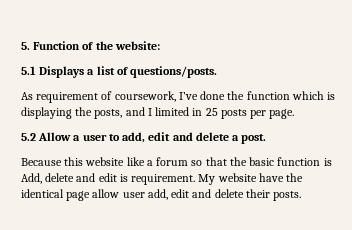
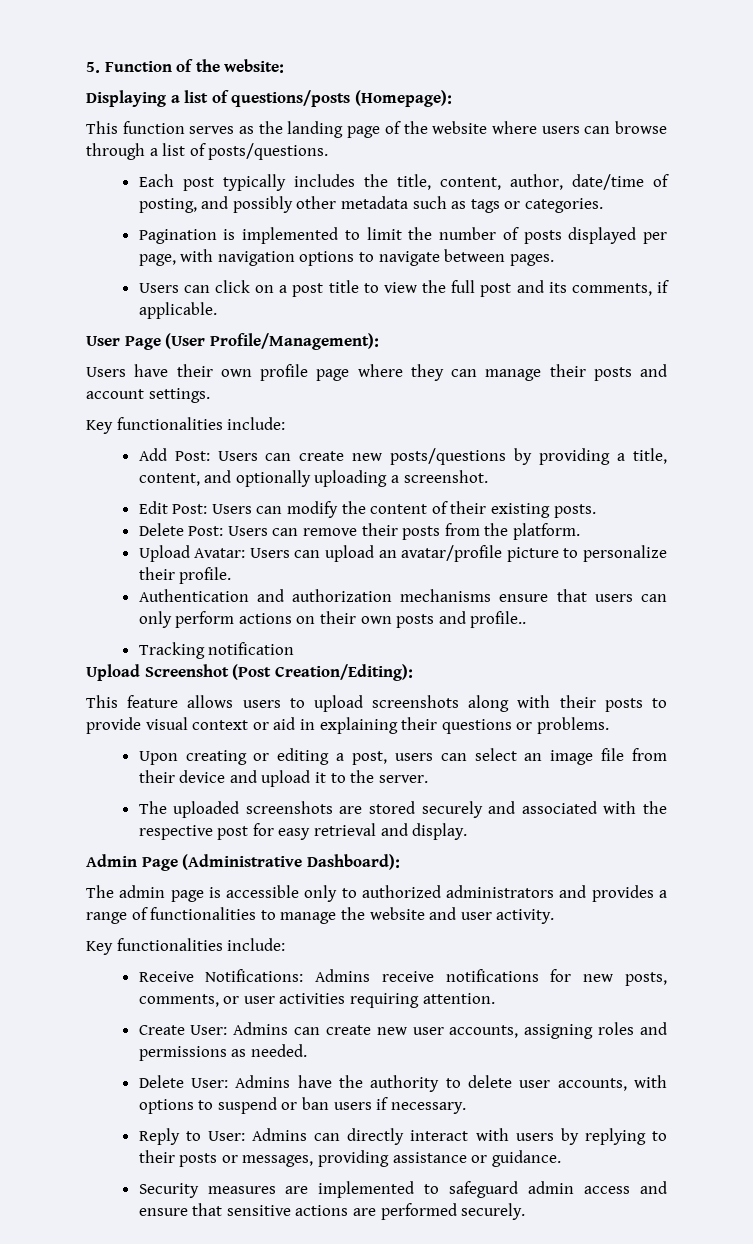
[21,66,218,78] [21,91,336,103] [21,107,295,119] [21,132,267,144] [21,157,332,166] [21,173,304,185] [21,189,302,201] 5.1 Displays a list of questions/posts. // As requirement of coursework, I’ve done the function which is displaying the posts, and I limited in 25 posts per page. // 5.2 Allow a user to add, edit and delete a post. // Because this website like a forum so that the basic function is Add, delete and edit is requirement. My website have the identical page allow user add, edit and delete their posts. -> [86,90,452,107] [86,121,667,138] [86,143,329,160] [138,174,669,191] [138,196,603,213] [138,227,667,244] [138,249,554,266] [138,280,669,297] [138,302,217,319] [86,333,379,350] [86,364,667,381] [86,388,210,403] [86,417,286,434] [138,448,667,465] [138,470,488,487] [138,501,596,518] [138,523,580,540] [138,545,667,562] [138,567,232,584] [138,589,667,602] [138,611,527,628] [138,642,295,659] [86,664,413,681] [86,695,667,712] [86,717,609,734] [138,748,667,765] [138,770,428,787] [138,801,667,818] [138,823,468,840] [86,854,400,871] [86,885,667,902] [86,907,555,924] [86,938,286,955] [138,969,668,986] [138,993,495,1008] [138,1022,667,1039] [138,1044,307,1061] [138,1075,668,1092] [138,1097,466,1114] [138,1128,667,1145] [138,1150,561,1167] [138,1181,667,1198] [138,1203,526,1220] Displaying a list of questions/posts (Homepage): // This function serves as the landing page of the website where users can browse through a list of posts/questions. // Each post typically includes the title, content, author, date/time of posting, and possibly other metadata such as tags or categories. // Pagination is implemented to limit the number of posts displayed per page, with navigation options to navigate between pages. // Users can click on a post title to view the full post and its comments, if applicable. // User Page (User Profile/Management): // Users have their own profile page where they can manage their posts and account settings. // Key functionalities include: // Add Post: Users can create new posts/questions by providing a title, content, and optionally uploading a screenshot. // Edit Post: Users can modify the content of their existing posts. // Delete Post: Users can remove their posts from the platform. // Upload Avatar: Users can upload an avatar/profile picture to personalize their profile. // Authentication and authorization mechanisms ensure that users can only perform actions on their own posts and profile.. // Tracking notification // Upload Screenshot (Post Creation/Editing): // This feature allows users to upload screenshots along with their posts to provide visual context or aid in explaining their questions or problems. // Upon creating or editing a post, users can select an image file from their device and upload it to the server. // The uploaded screenshots are stored securely and associated with the respective post for easy retrieval and display. // Admin Page (Administrative Dashboard): // The admin page is accessible only to authorized administrators and provides a range of functionalities to manage the website and user activity. // Key functionalities include: // Receive Notifications: Admins receive notifications for new posts, comments, or user activities requiring attention. // Create User: Admins can create new user accounts, assigning roles and permissions as needed. // Delete User: Admins have the authority to delete user accounts, with options to suspend or ban users if necessary. // Reply to User: Admins can directly interact with users by replying to their posts or messages, providing assistance or guidance. // Security measures are implemented to safeguard admin access and ensure that sensitive actions are performed securely.

